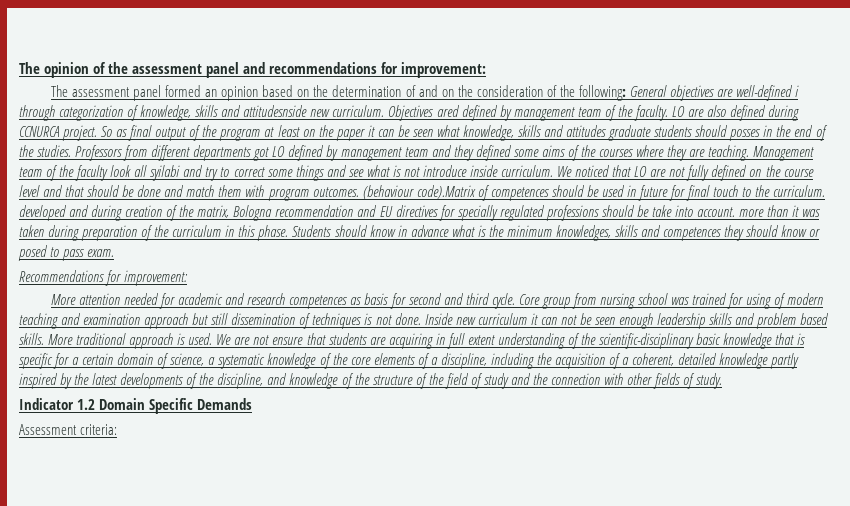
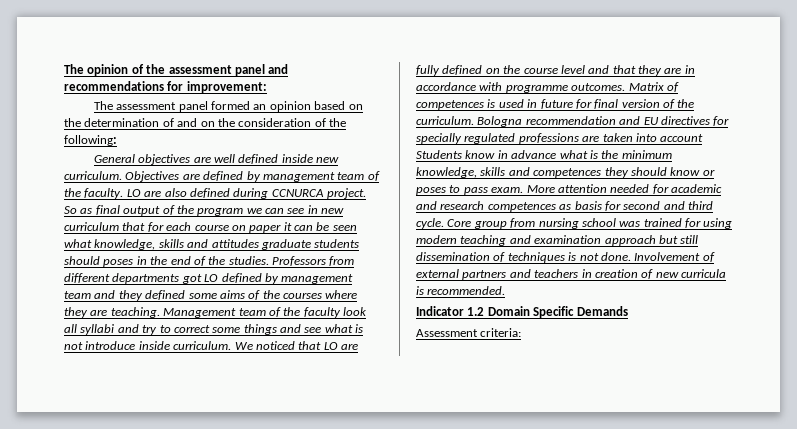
(626, 93) none -> (117, 140) //
[736,85,800,101] [19,105,308,121] well-defined i through categorization of knowledge, skills and attitudesnside -> [214,154,313,164] well defined inside
[436,105,460,117] ared -> [182,173,200,180] are
[264,125,334,137] at least on the -> [246,205,345,214] [64,222,246,232] we can see in new curriculum that for each course on
[729,129,761,141] posses -> [103,259,134,267] poses
[150,165,181,181] syilabi -> [80,324,115,335] syllabi
[669,167,686,177] not -> (358, 346) none
[87,185,599,201] should be done and match them with program outcomes. (behaviour code).Matrix of competences should be -> [638,65,695,76] [416,82,679,93] [416,99,496,110] they are in accordance with programme outcomes. Matrix of competences is
[713,185,826,197] [19,205,230,221] touch to the curriculum. developed and during creation of the matrix, -> [621,99,695,109] [416,116,474,125] version of the curriculum.
[601,205,821,217] [19,225,368,241] should be take into account. more than it was taken during preparation of the curriculum in this phase. Students should -> [582,133,704,142] [416,150,462,159] are taken into account Students
[555,225,611,241] knowledges, -> [416,167,477,178] knowledge,
[18,245,48,261] posed -> [416,187,446,195] poses
[19,270,189,286] // Recommendations for improvement: // -> (524, 190) none
[774,293,787,309] of -> (733, 223) none
[424,313,830,329] [19,333,806,349] [19,353,800,369] [19,373,723,389] Inside new curriculum it can not be seen enough leadership skills and problem based skills. More traditional approach is used. We are not ensure that students are acquiring in full extent understanding of the scientific-disciplinary basic knowledge that is specific for a certain domain of science, a systematic knowledge of the core elements of a discipline, including the acquisition of a coherent, detailed knowledge partly inspired by the latest developments of the discipline, and knowledge of the structure of the field of study and the connection with other fields of study. -> [634,252,715,262] [416,269,726,280] [416,286,506,295] Involvement of external partners and teachers in creation of new curricula is recommended.

